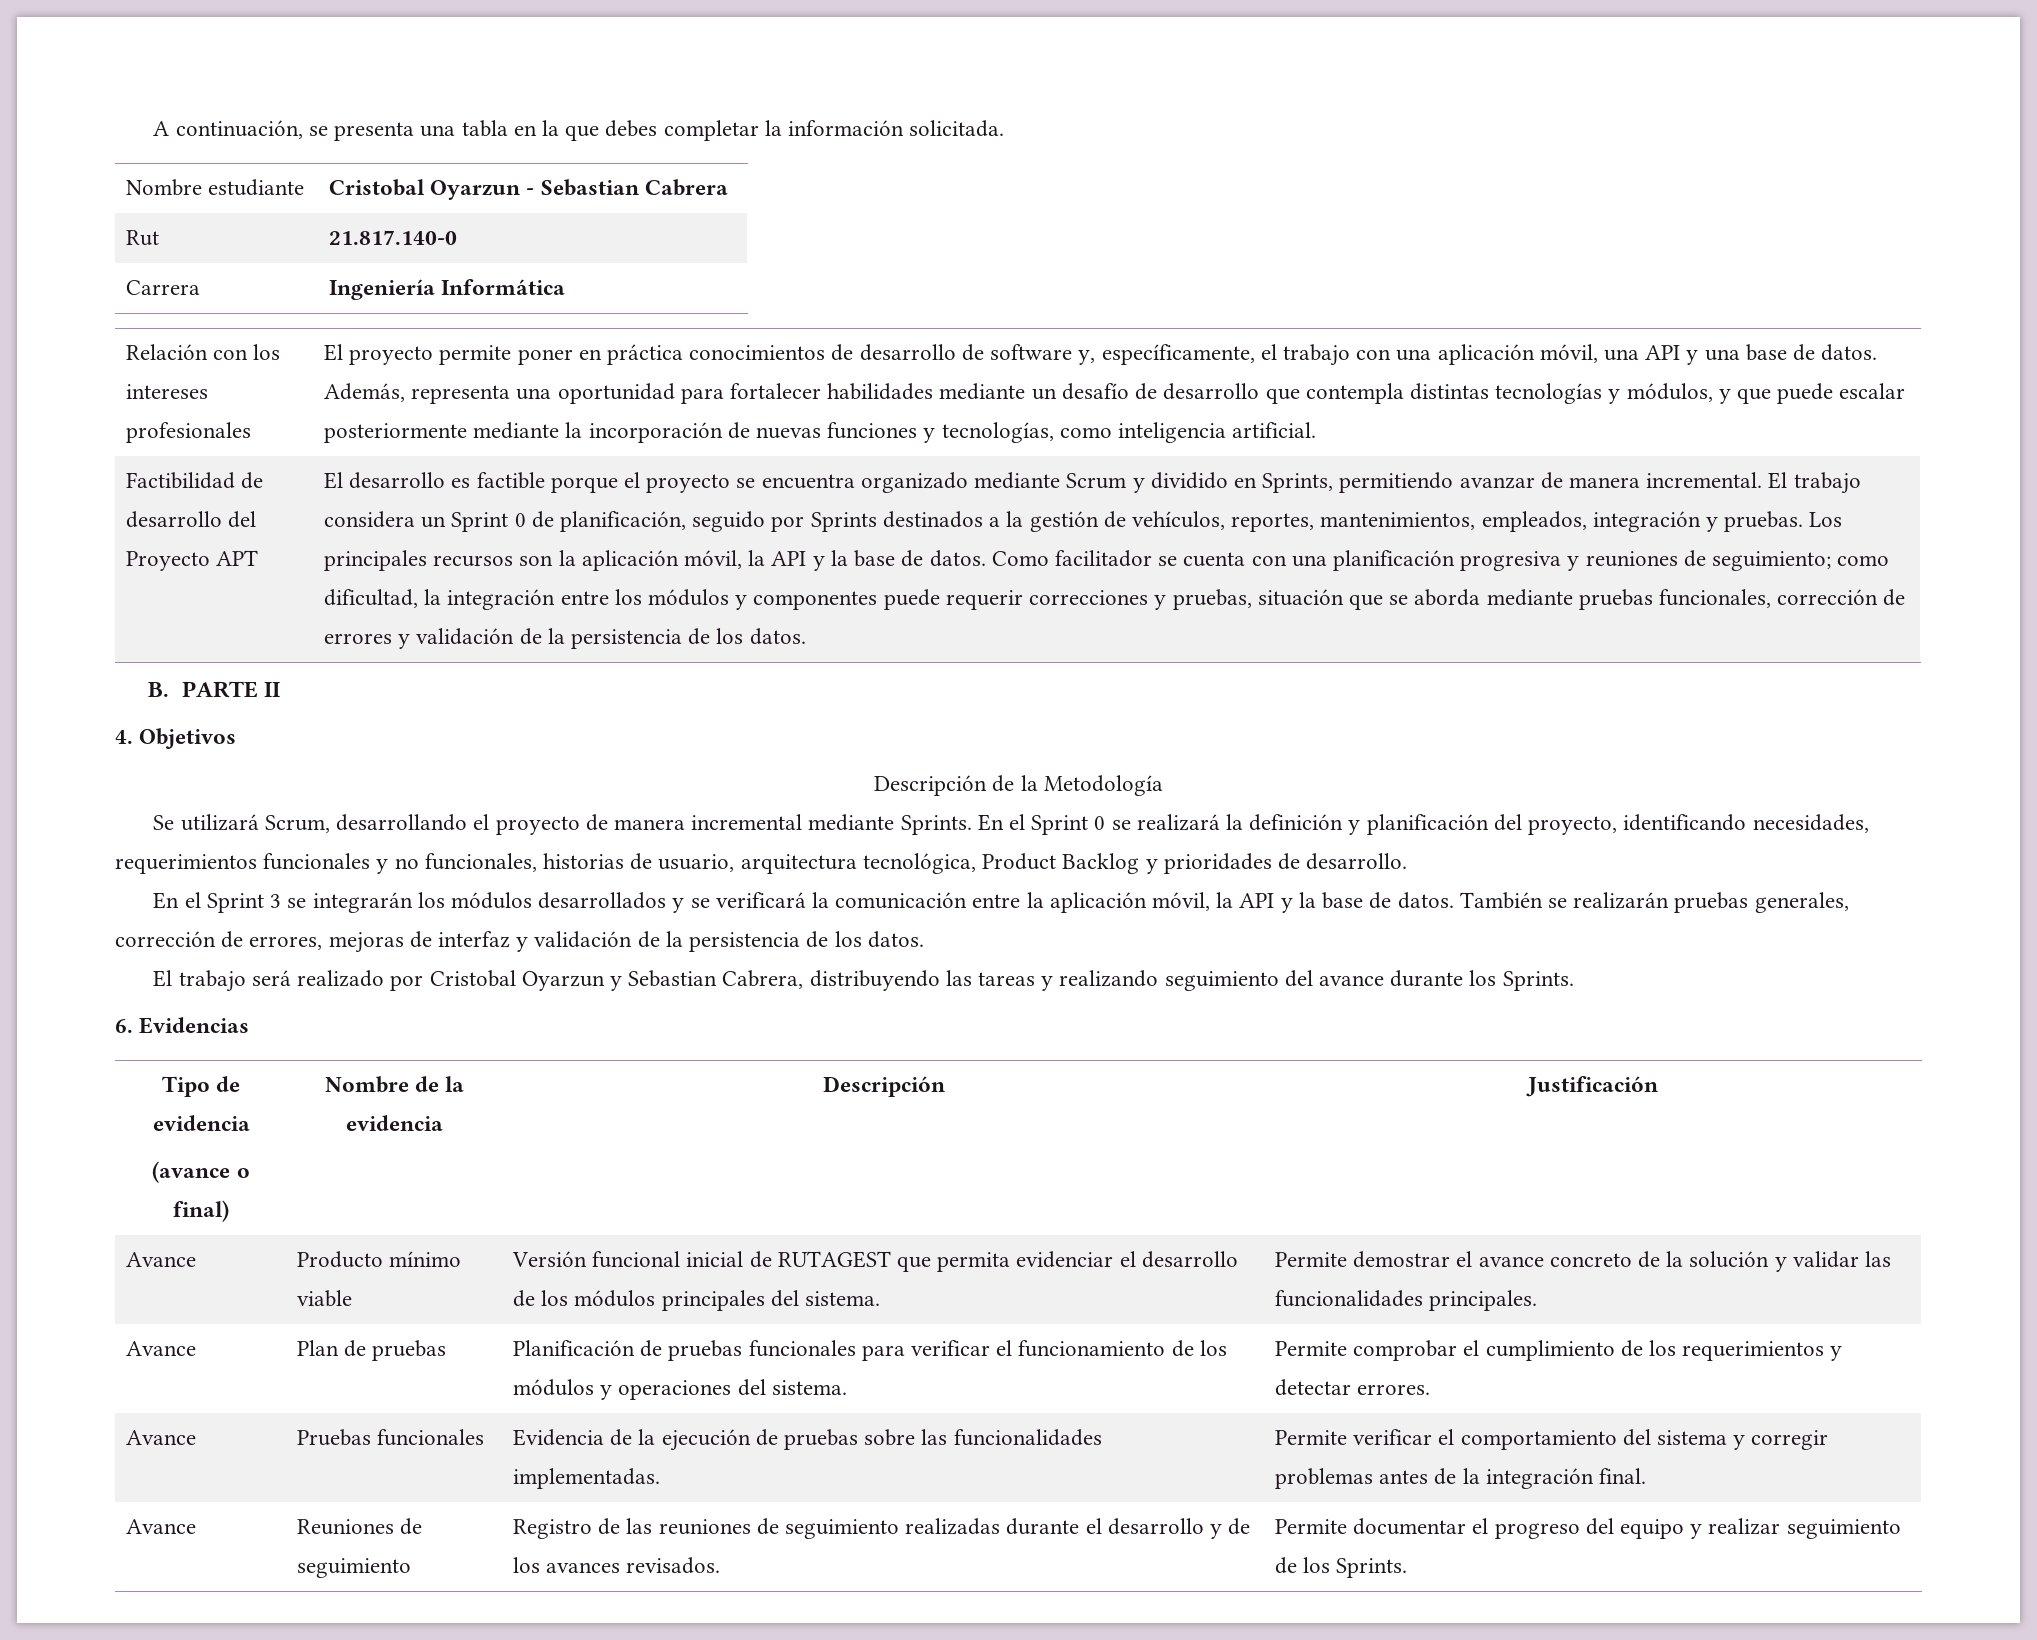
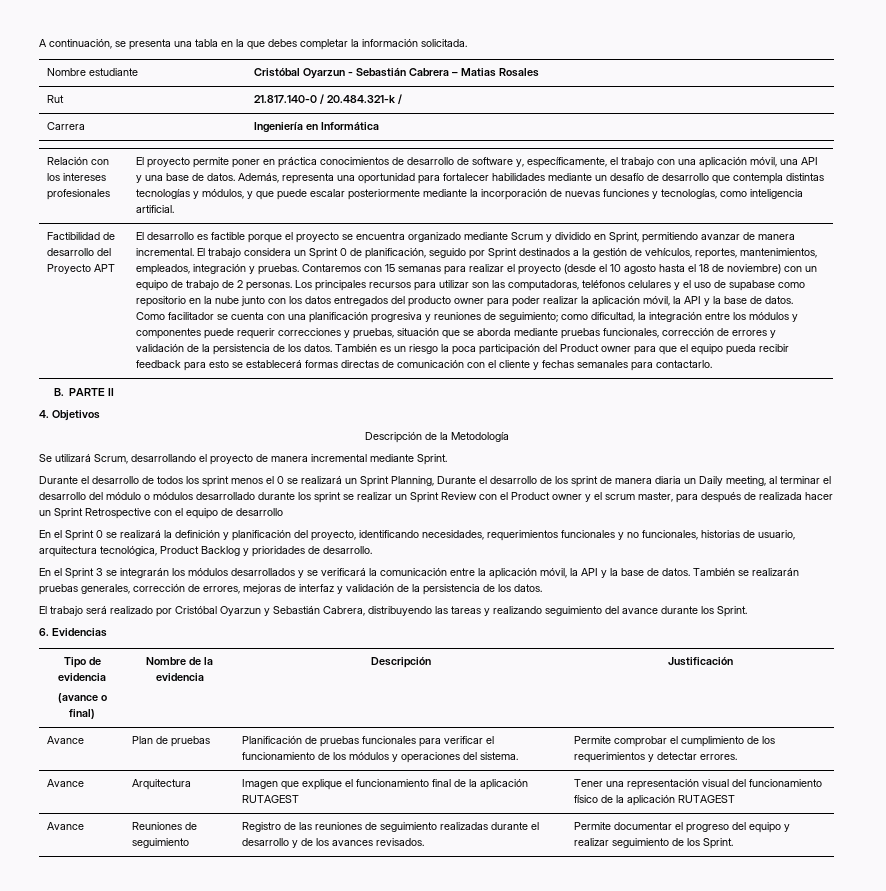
[328,179,425,196] Cristobal -> [254,68,301,77] Cristóbal
[540,179,639,196] Sebastian -> [356,68,407,77] Sebastián
(728, 187) none -> [452,68,540,77] – Matias Rosales
(457, 237) none -> [320,94,403,104] / 20.484.321-k /
(435, 289) none -> [306,124,319,130] en
[1262,473,1334,493] Sprints, -> [609,232,640,243] Sprint,
[810,512,877,532] Sprints -> [488,248,518,259] Sprint
[1809,512,1843,527] [323,550,554,571] Los principales recursos son -> [302,264,818,275] [136,280,806,291] [136,296,579,307] Contaremos con 15 semanas para realizar el proyecto (desde el 10 agosto hasta el 18 de noviembre) con un equipo de trabajo de 2 personas. Los principales recursos para utilizar son las computadoras, teléfonos celulares y el uso de supabase como repositorio en la nube junto con los datos entregados del producto owner para poder realizar
(806, 636) none -> [335,344,790,355] [136,360,713,371] También es un riesgo la poca participación del Product owner para que el equipo pueda recibir feedback para esto se establecerá formas directas de comunicación con el cliente y fechas semanales para contactarlo.
[900,815,972,835] Sprints. -> [417,454,447,465] [39,476,831,487] [39,492,833,503] [39,508,283,519] Sprint. // Durante el desarrollo de todos los sprint menos el 0 se realizará un Sprint Planning, Durante el desarrollo de los sprint de manera diaria un Daily meeting, al terminar el desarrollo del módulo o módulos desarrollado durante los sprint se realizar un Sprint Review con el Product owner y el scrum master, para después de realizada hacer un Sprint Retrospective con el equipo de desarrollo //
[429,970,516,987] Cristobal -> [175,606,217,614] Cristóbal
[628,970,718,987] Sebastian -> [273,606,320,614] Sebastián
[1502,971,1574,991] Sprints. -> [717,606,747,617] Sprint.
[125,1252,196,1267] [296,1251,462,1268] [296,1290,352,1307] [511,1251,1238,1272] [512,1290,881,1311] [1274,1251,1892,1272] [1274,1290,1538,1311] // Avance | Producto mínimo viable | Versión funcional inicial de RUTAGEST que permita evidenciar el desarrollo de los módulos principales del sistema. | Permite demostrar el avance concreto de la solución y validar las funcionalidades principales. -> (733, 661) none
[296,1429,485,1446] [512,1429,1102,1451] [512,1468,660,1489] [1274,1429,1829,1450] [1274,1468,1647,1489] Pruebas funcionales | Evidencia de la ejecución de pruebas sobre las funcionalidades implementadas. | Permite verificar el comportamiento del sistema y corregir problemas antes de la integración final. -> [132,779,192,790] [242,779,529,790] [242,795,300,803] [574,779,823,790] [574,795,736,806] Arquitectura | Imagen que explique el funcionamiento final de la aplicación RUTAGEST | Tener una representación visual del funcionamiento físico de la aplicación RUTAGEST
[1336,1558,1408,1578] Sprints. -> [703,838,734,849] Sprint.

